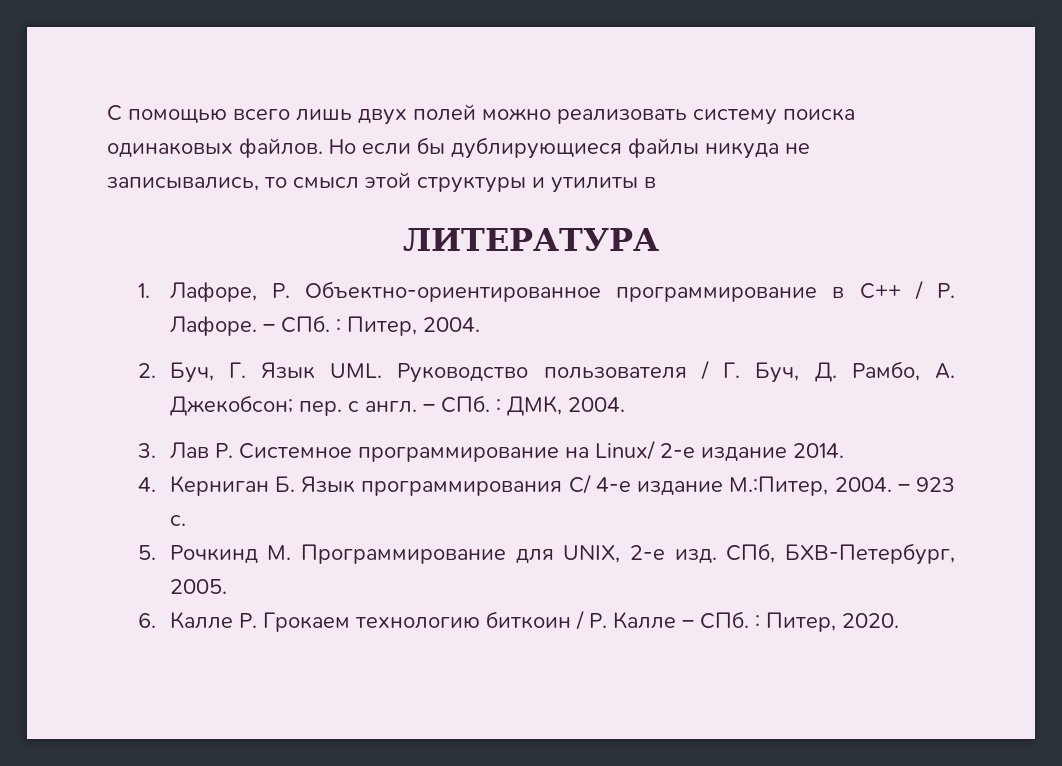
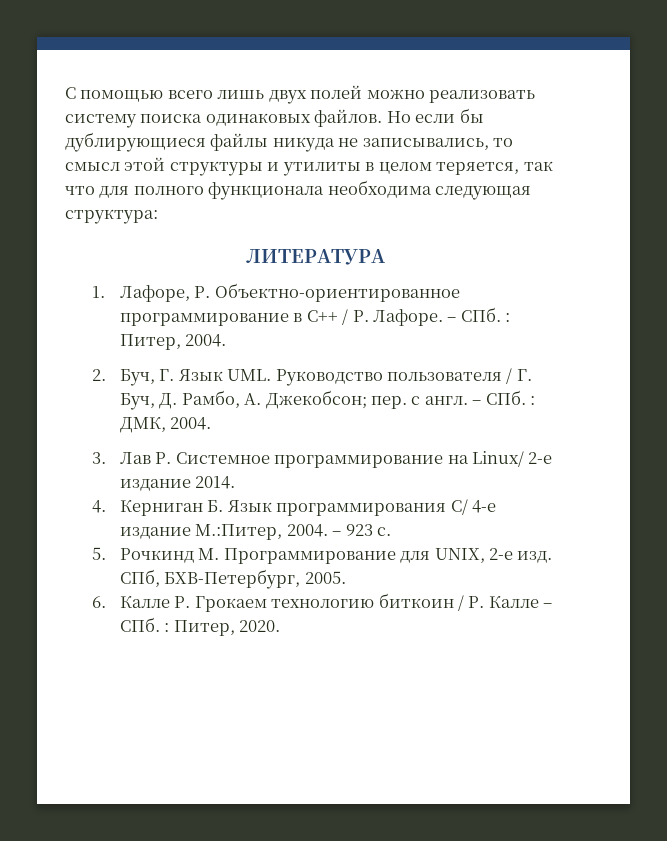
(656, 182) none -> [378,161,553,175] [65,180,532,200] [65,209,158,224] целом теряется, так что для полного функционала необходима следующая структура:

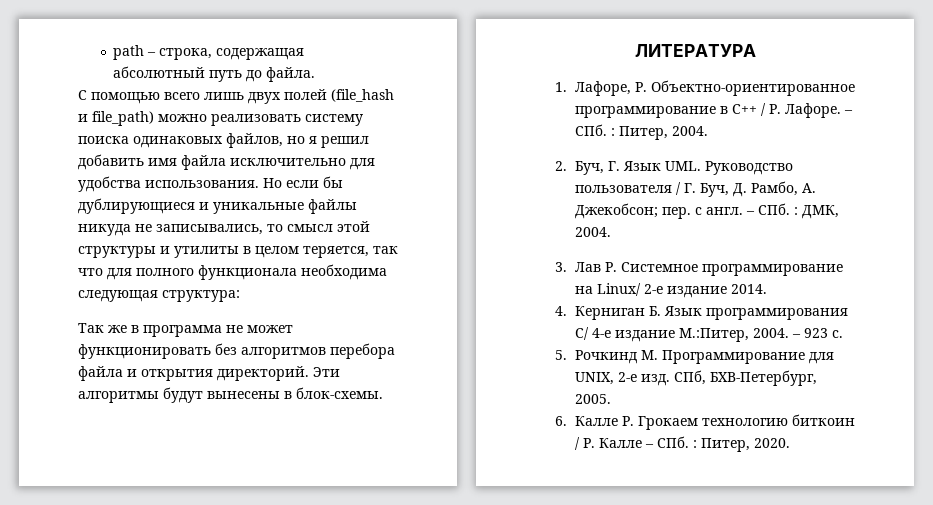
(65, 93) none -> [113,45,305,60] [113,66,316,82] path – строка, содержащая абсолютный путь до файла. //
(363, 92) none -> [331,89,394,102] [78,111,154,126] (file_hash и file_path)
[314,109,383,127] файлов. -> [226,133,369,148] [78,154,375,170] [78,176,259,192] файлов, но я решил добавить имя файла исключительно для удобства использования.
(206, 142) none -> [199,202,304,214] и уникальные
(158, 216) none -> [78,323,293,337] [78,343,395,359] [78,366,340,381] [78,387,383,403] // Так же в программа не может функционировать без алгоритмов перебора файла и открытия директорий. Эти алгоритмы будут вынесены в блок-схемы.

